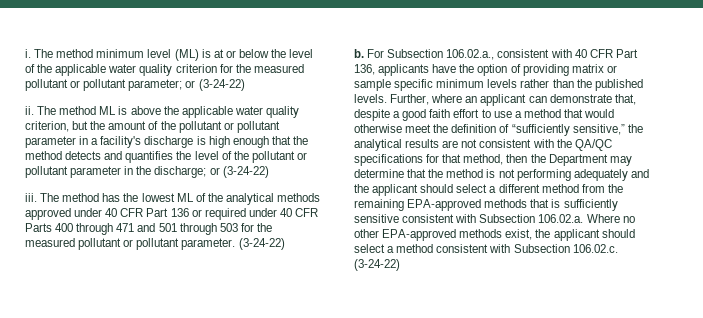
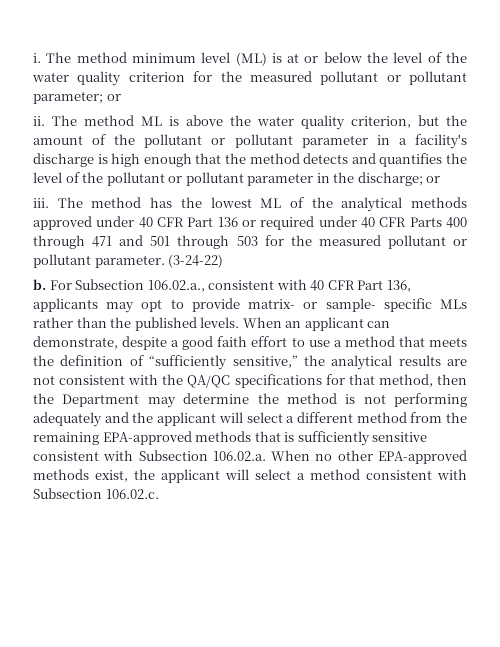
[55,64,107,76] applicable -> (468, 57) none
[198,79,245,91] (3-24-22) -> (121, 97) none
[181,106,233,118] applicable -> (251, 120) none
[222,166,269,178] (3-24-22) -> (441, 179) none
[432,64,617,76] [354,79,518,91] have the option of providing matrix or sample specific minimum levels -> [106,298,468,313] may opt to provide matrix- or sample- specific MLs
[390,94,463,105] Further, where -> [242,317,282,328] When
[549,94,636,105] demonstrate that, -> [33,336,118,349] demonstrate,
[584,109,615,118] [354,124,432,133] would otherwise meet -> [428,337,467,347] meets
[407,169,427,178] that -> (250, 398) none
[420,184,454,193] should -> [218,412,243,423] will
[586,214,620,223] Where -> [271,450,311,461] When
[601,229,635,238] should -> [225,469,249,480] will
[354,259,400,271] (3-24-22) -> (159, 494) none

